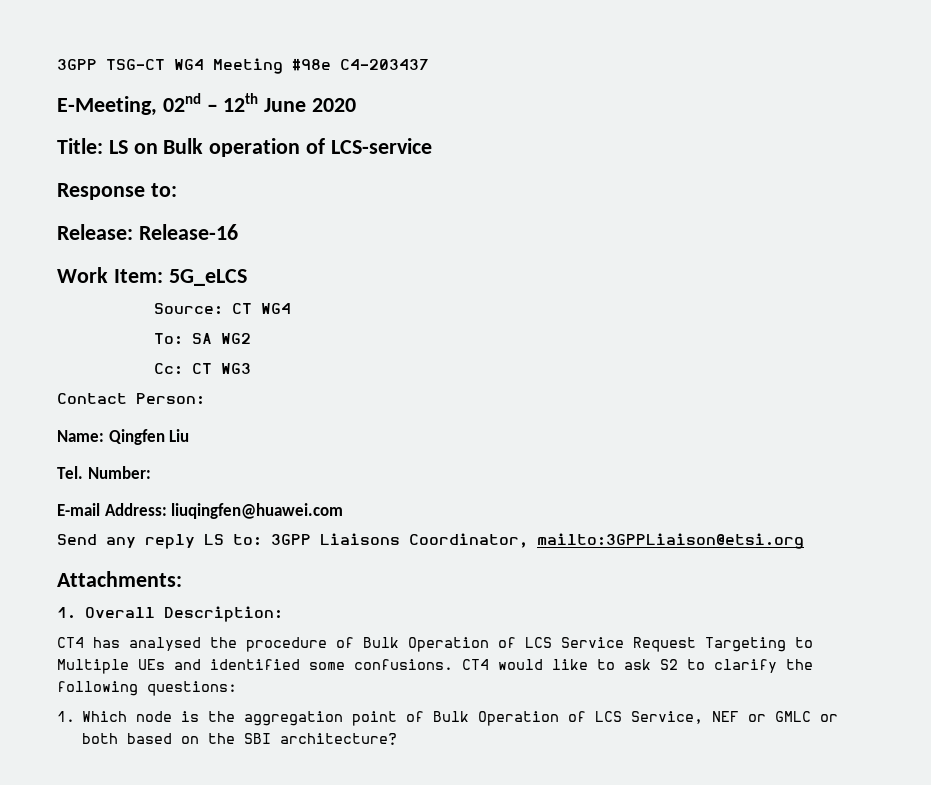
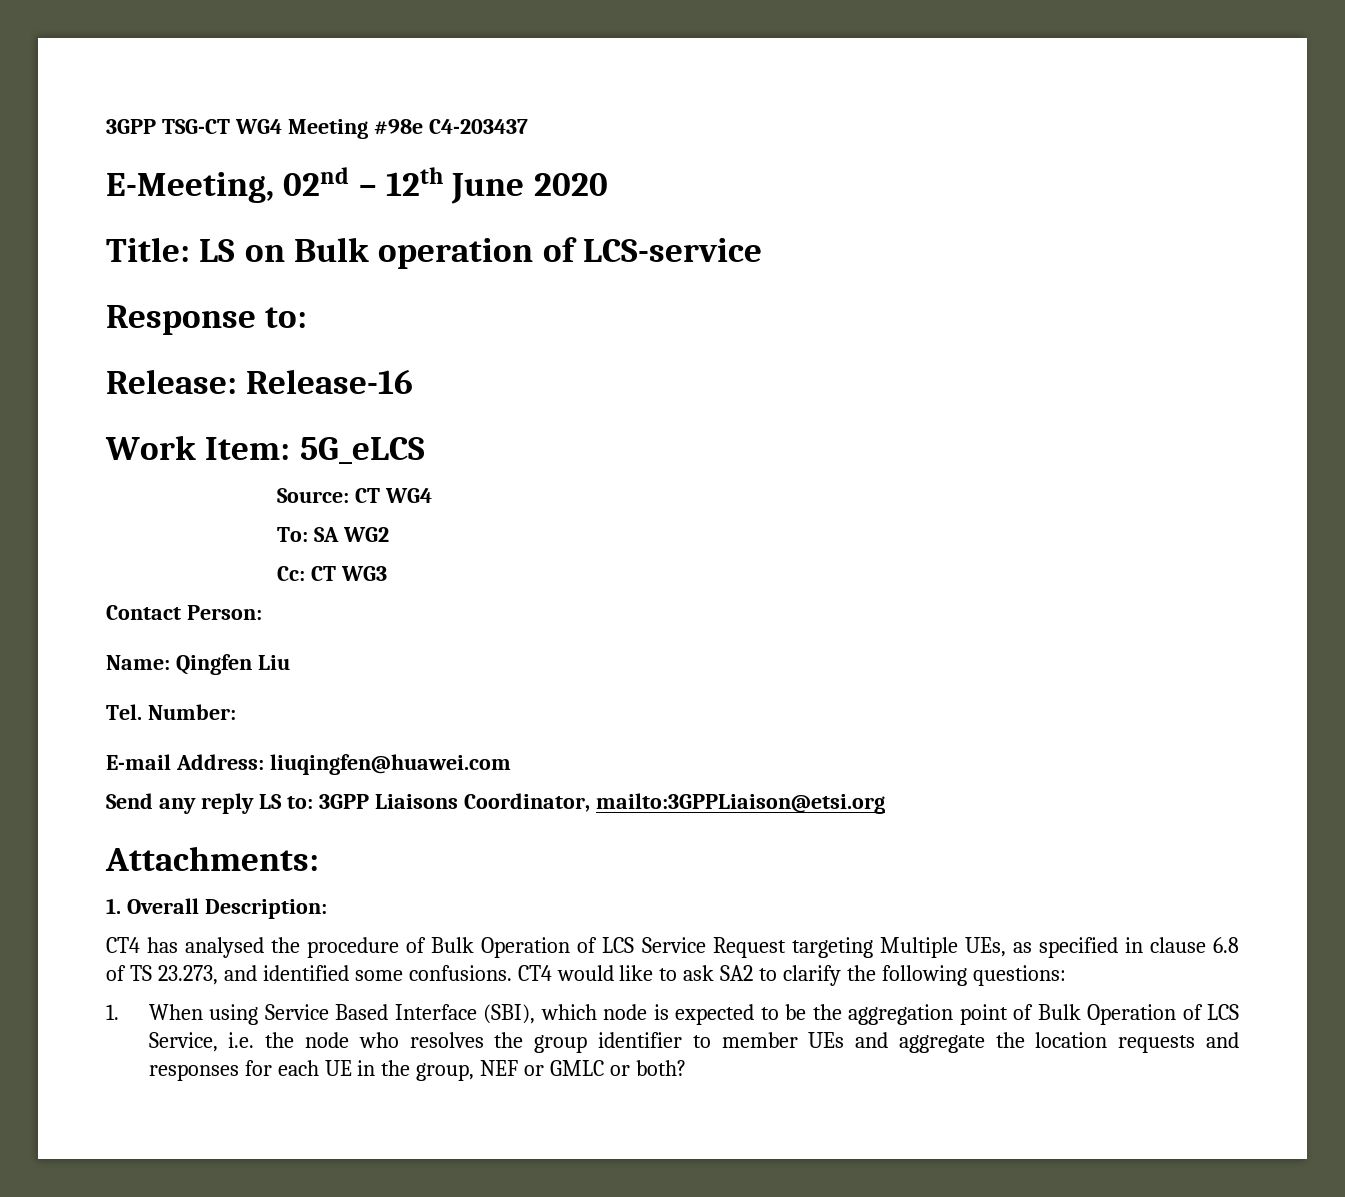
[705,637,813,652] [57,659,165,674] Targeting to Multiple UEs -> [791,937,1240,958] [106,965,218,985] targeting Multiple UEs, as specified in clause 6.8 of TS 23.273,
[660,659,678,670] S2 -> [720,965,754,981] SA2
[82,711,200,722] Which node is -> [148,1004,807,1025] When using Service Based Interface (SBI), which node is expected to be
[712,711,839,722] [82,733,398,745] NEF or GMLC or both based on the SBI architecture? -> [228,1032,1239,1053] [148,1060,687,1081] i.e. the node who resolves the group identifier to member UEs and aggregate the location requests and responses for each UE in the group, NEF or GMLC or both?

